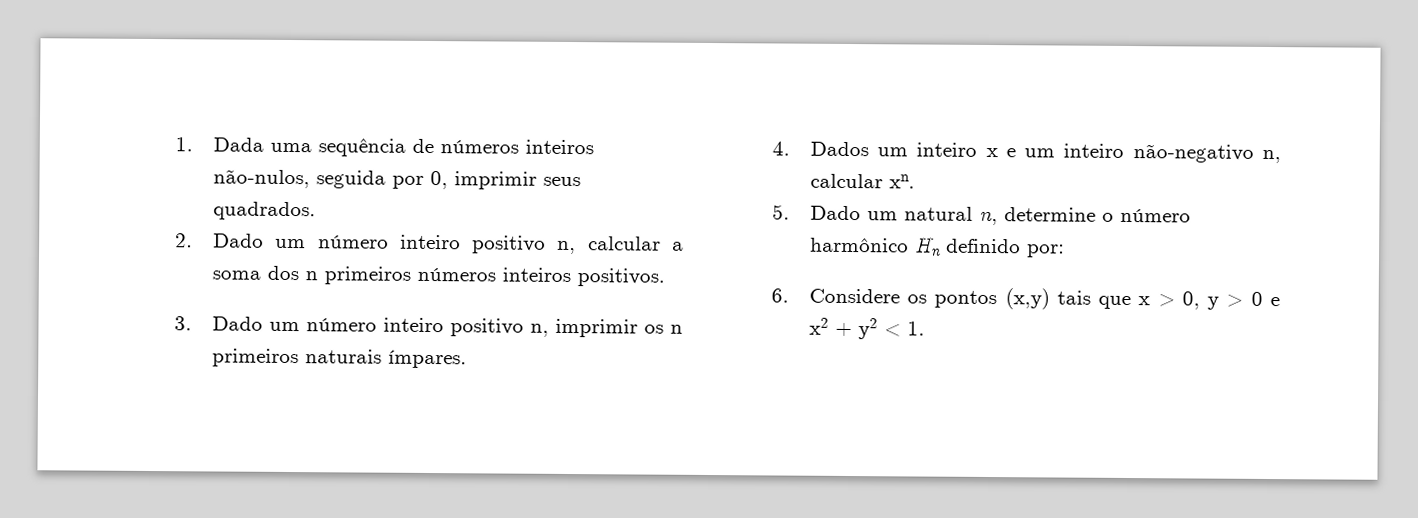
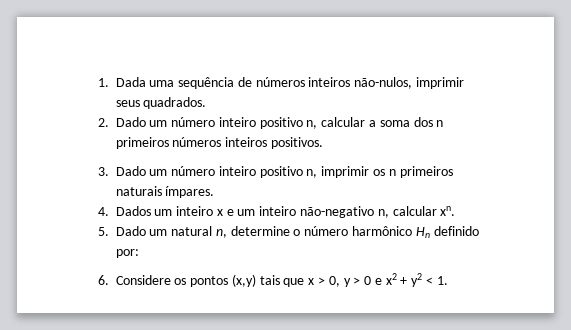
[315,170,448,190] seguida por 0, -> (413, 83) none

